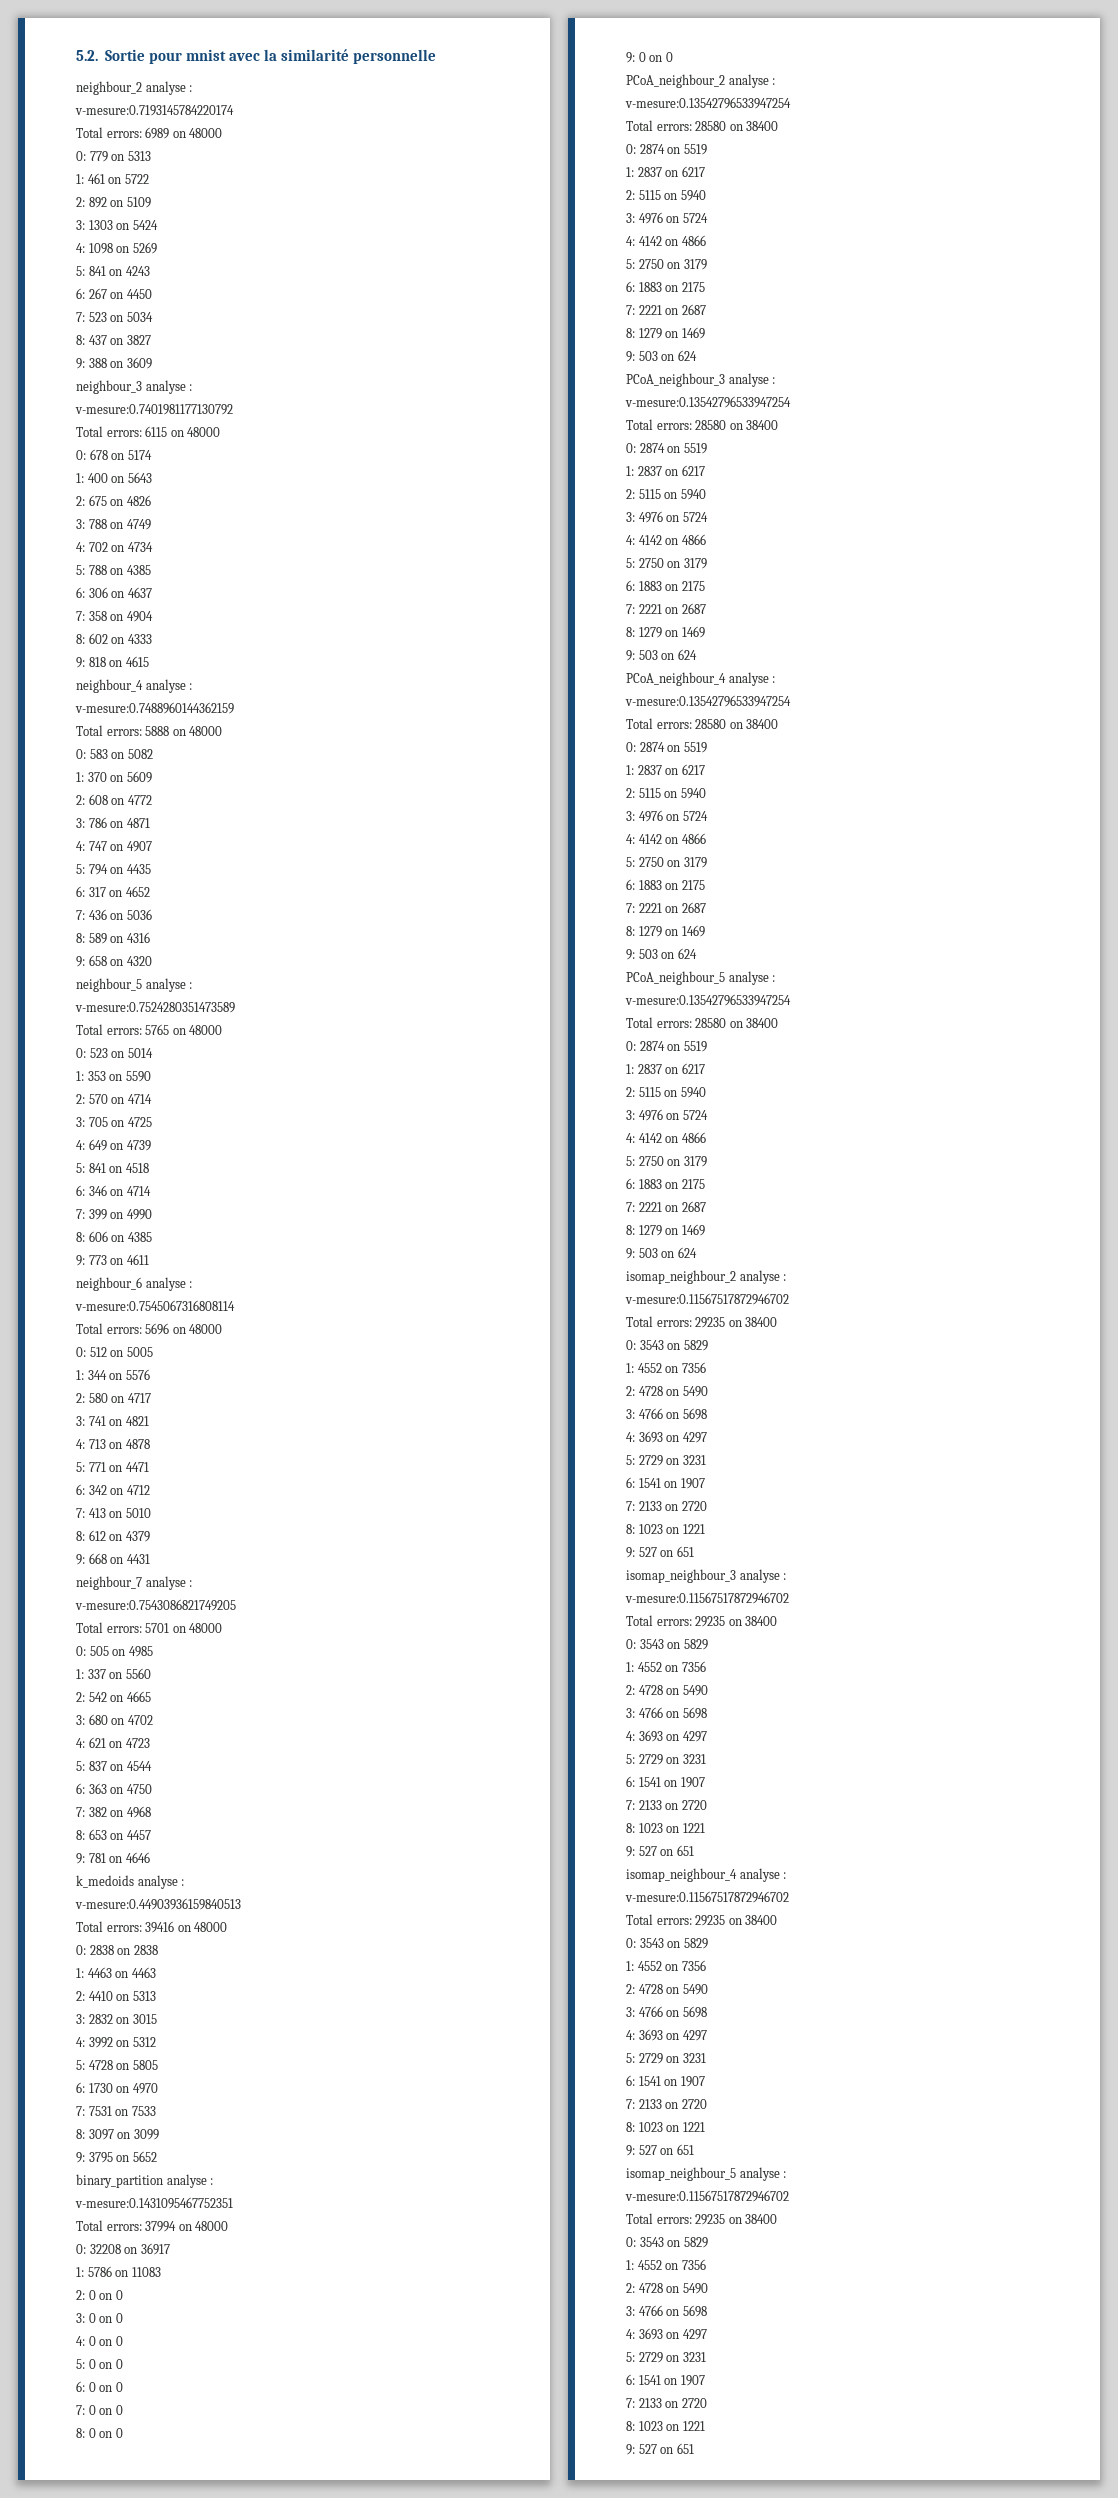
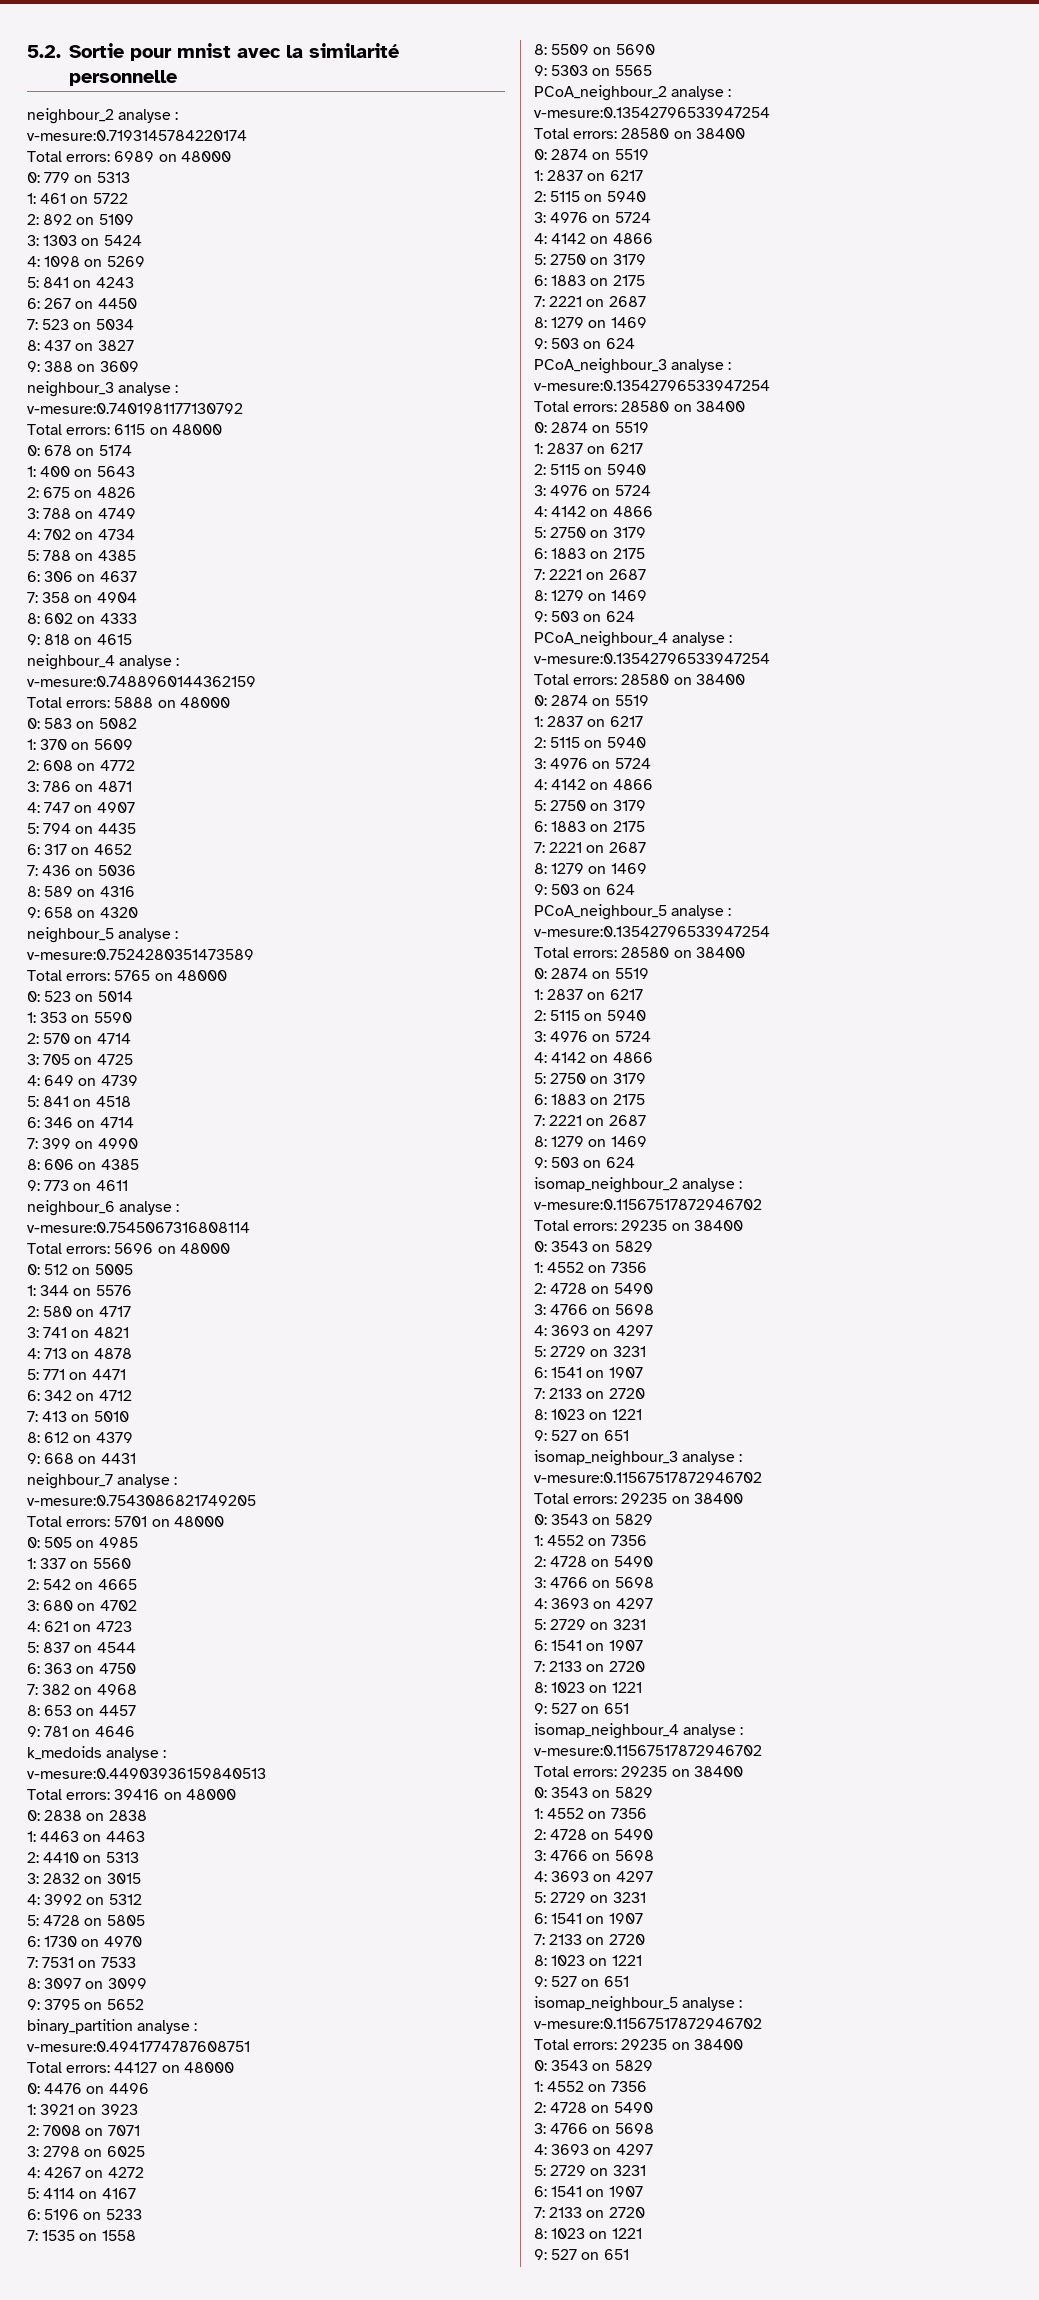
[75,2197,233,2209] [76,2220,229,2232] [76,2243,170,2255] [76,2266,161,2277] [76,2290,123,2300] [76,2313,123,2323] [76,2336,123,2346] [76,2359,123,2369] [76,2381,123,2392] [76,2405,123,2415] [76,2428,123,2438] [626,52,673,63] v-mesure:0.1431095467752351 // Total errors: 37994 on 48000 // 0: 32208 on 36917 // 1: 5786 on 11083 // 2: 0 on 0 // 3: 0 on 0 // 4: 0 on 0 // 5: 0 on 0 // 6: 0 on 0 // 7: 0 on 0 // 8: 0 on 0 // 9: 0 on 0 -> [27,2041,250,2052] [27,2062,234,2073] [27,2083,149,2094] [27,2104,138,2115] [27,2125,140,2136] [27,2146,145,2157] [27,2167,144,2178] [27,2188,136,2199] [27,2209,142,2220] [27,2230,136,2241] [534,44,655,55] [534,65,652,76] v-mesure:0.4941774787608751 // Total errors: 44127 on 48000 // 0: 4476 on 4496 // 1: 3921 on 3923 // 2: 7008 on 7071 // 3: 2798 on 6025 // 4: 4267 on 4272 // 5: 4114 on 4167 // 6: 5196 on 5233 // 7: 1535 on 1558 // 8: 5509 on 5690 // 9: 5303 on 5565

